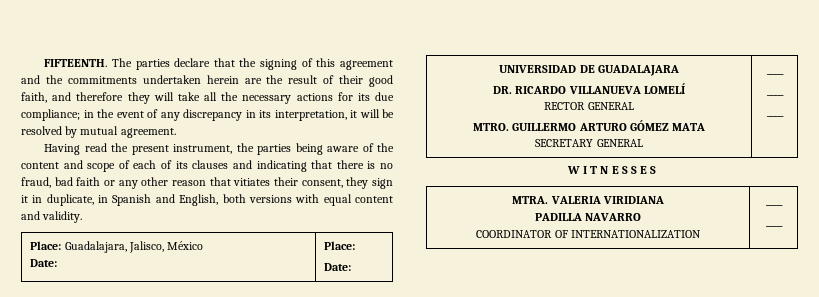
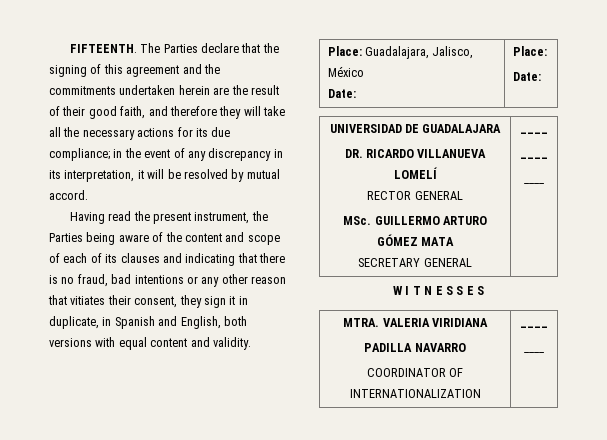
[135,59,170,70] parties -> [163,44,198,53] Parties
[120,128,176,138] agreement. -> [49,190,88,200] accord.
[257,144,292,155] parties -> [49,233,83,242] Parties
[76,177,101,186] faith -> [134,275,184,284] intentions
[473,123,510,131] MTRO. -> [343,216,372,225] MSc.

